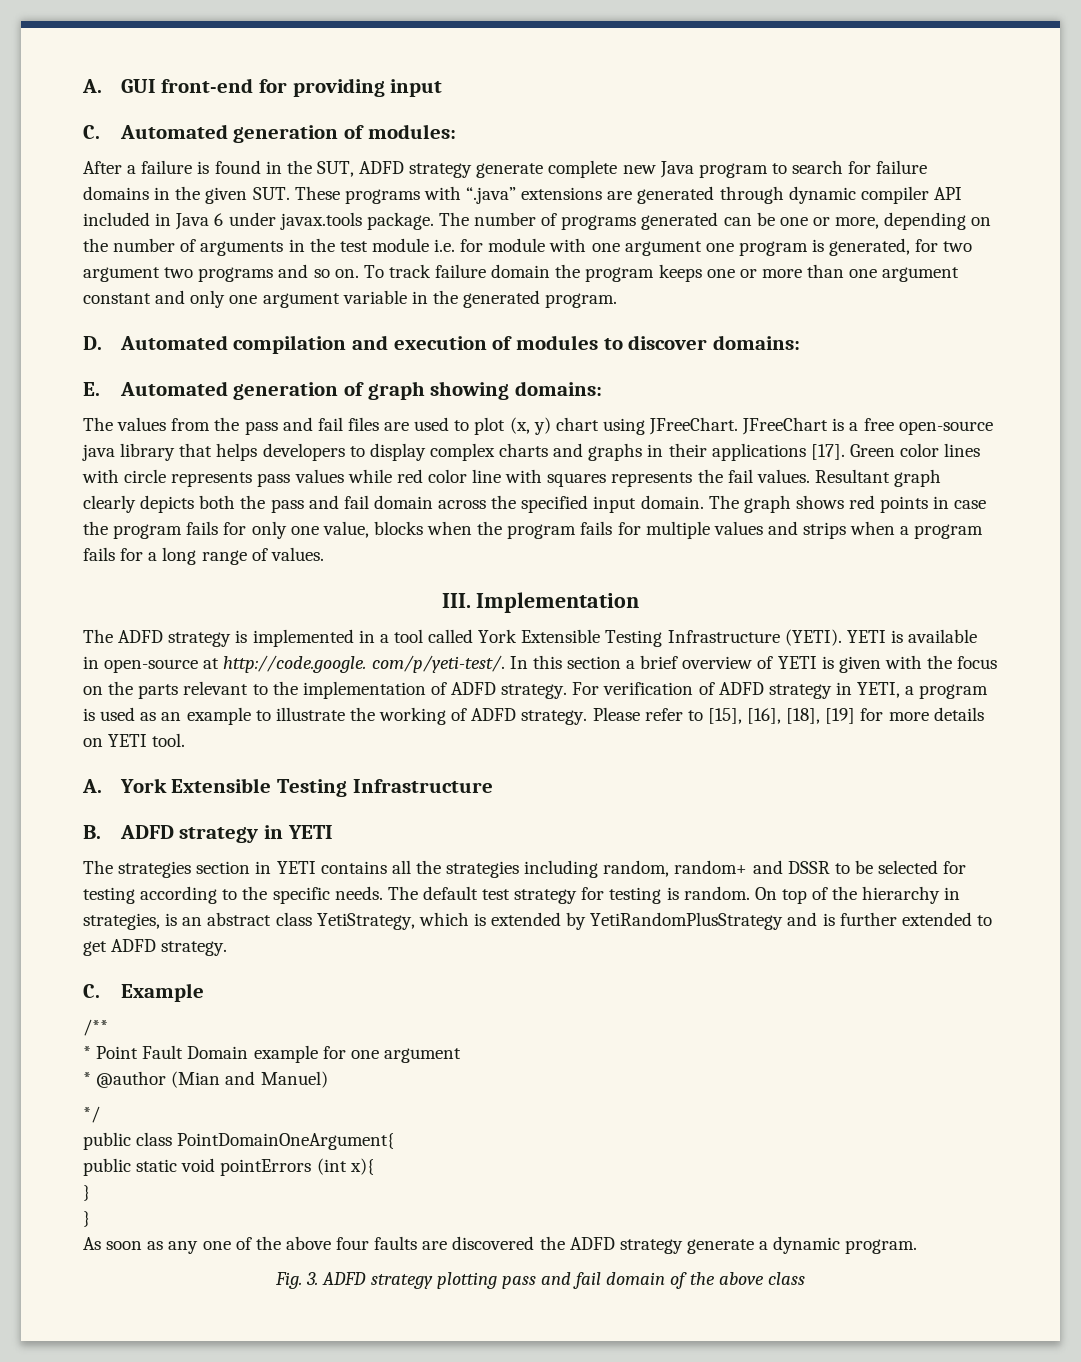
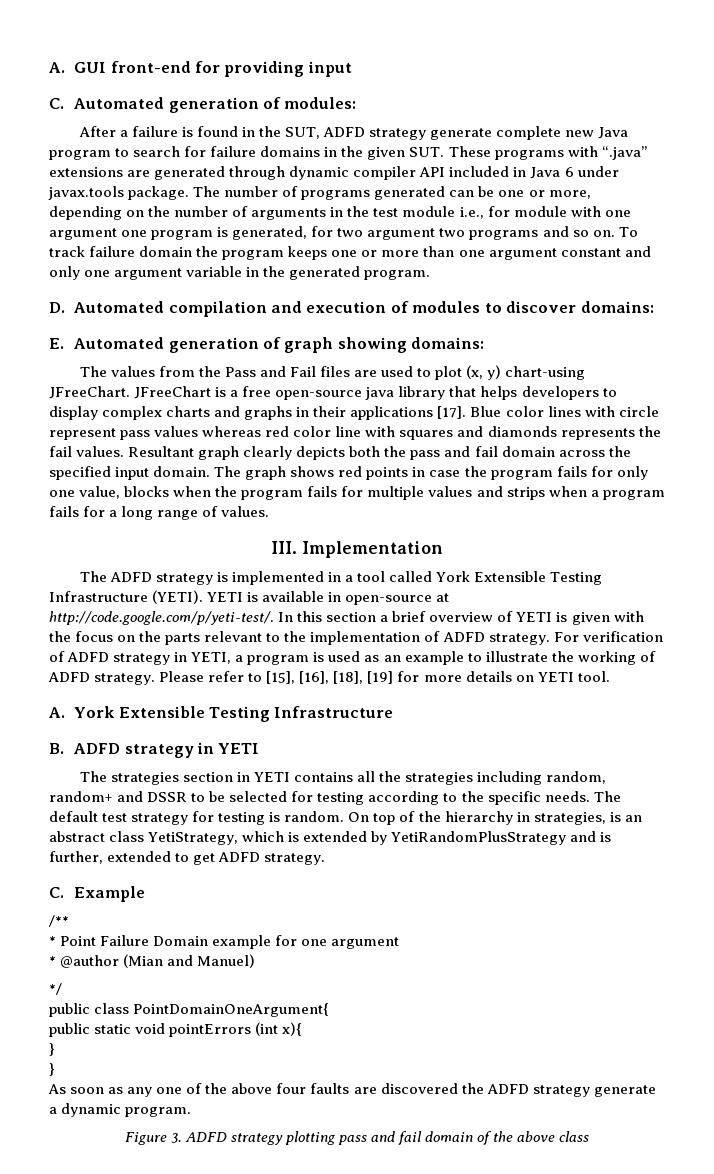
[434,239,456,252] i.e. -> [459,207,484,219] i.e.,
[244,417,343,435] pass and fail -> [224,366,316,377] Pass and Fail
[555,417,645,435] chart using -> [505,366,586,380] chart-using
[849,444,895,457] Green -> [470,406,502,417] Blue
[171,472,253,487] represents -> [49,428,116,440] represent
[347,469,392,483] while -> [202,426,262,437] whereas
(607, 480) none -> [457,426,557,437] and diamonds
[223,655,505,673] http://code.google. com/p/yeti-test/. -> [49,611,274,625] http://code.google.com/p/yeti-test/.
[839,912,897,926] further -> [49,851,103,864] further,
[142,1045,184,1059] Fault -> [100,935,150,946] Failure
[275,1272,303,1289] Fig. -> [124,1132,167,1145] Figure

